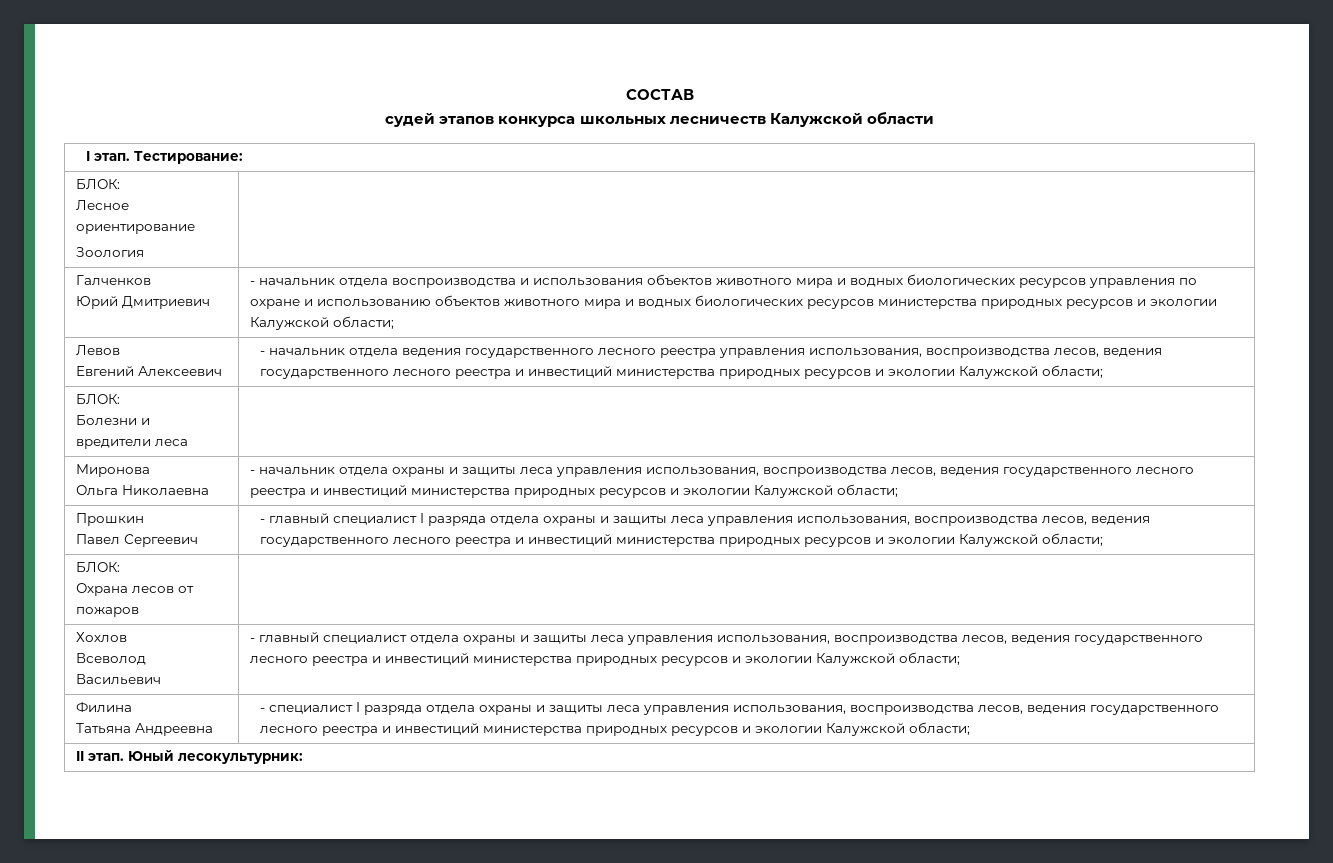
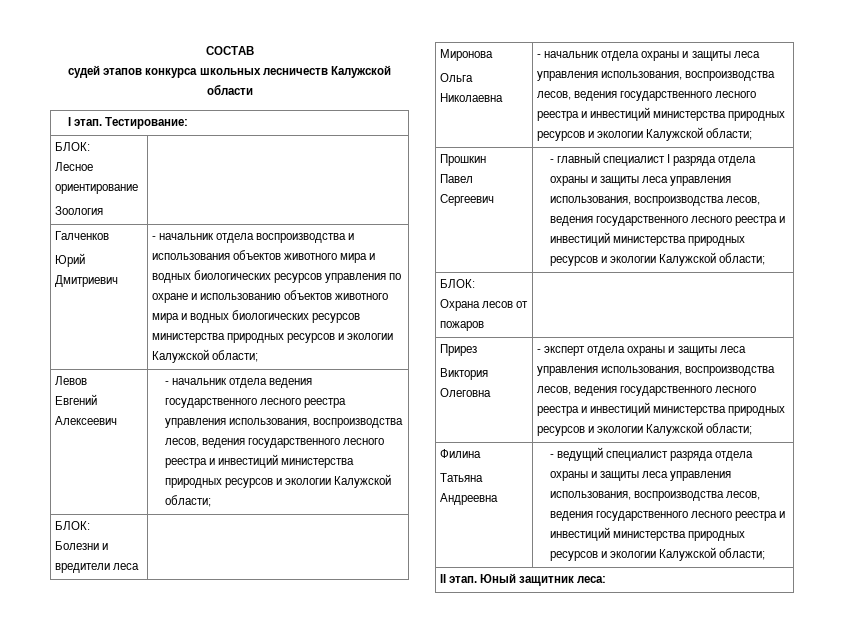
[75,632,127,642] [75,653,146,665] [75,674,161,685] [249,632,407,644] Хохлов // Всеволод Васильевич | - главный специалист -> [440,344,478,356] [440,368,489,380] [440,388,492,397] [537,346,586,356] Прирез // Виктория Олеговна | - эксперт
[268,702,360,714] специалист I -> [556,447,669,461] ведущий специалист
[177,753,303,764] лесокультурник: -> [519,576,607,586] защитник леса:

